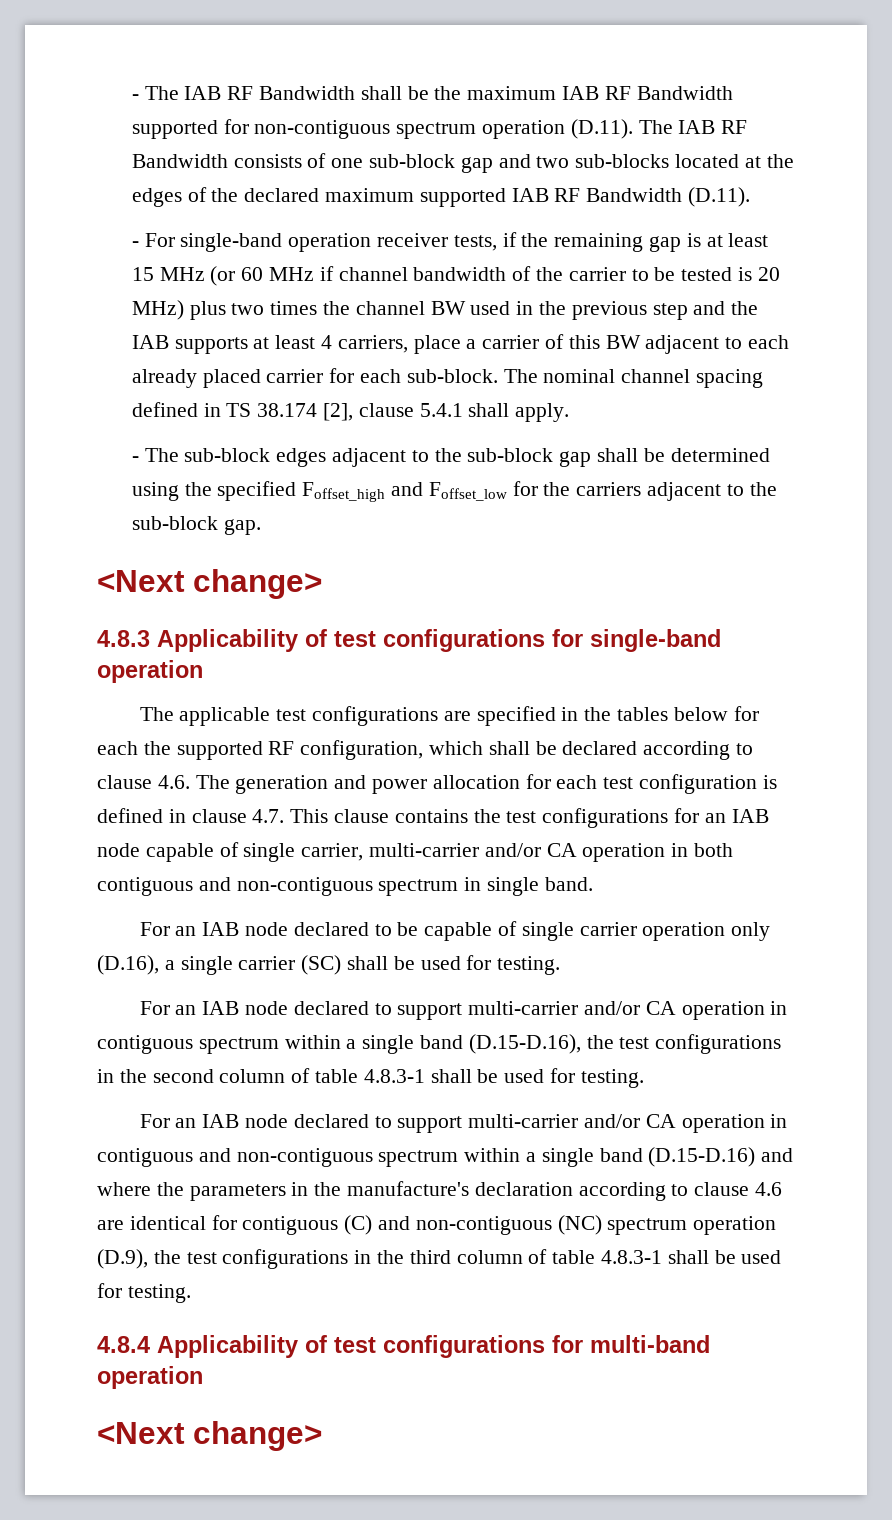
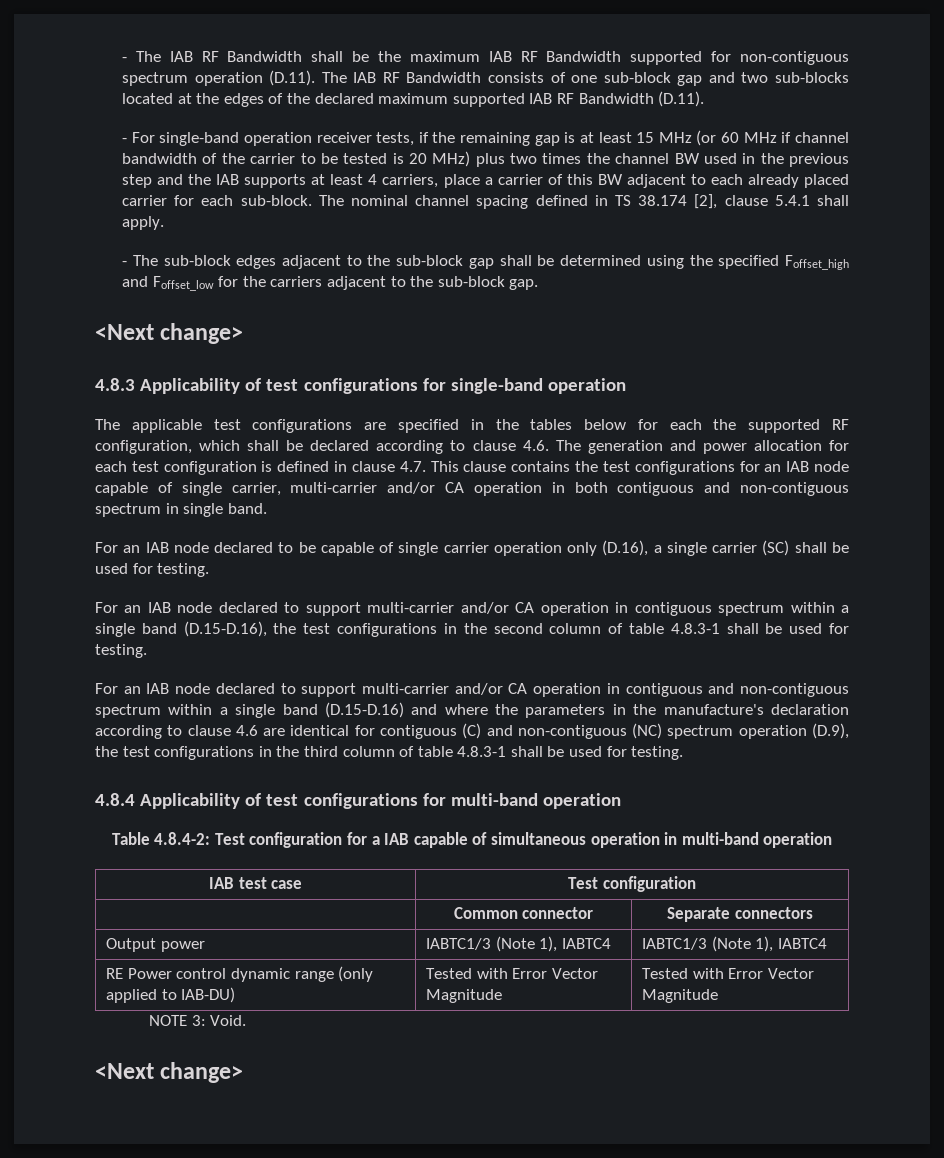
(203, 1377) none -> [111,832,833,848] [208,877,303,889] [568,876,696,892] [453,907,594,919] [667,907,813,922] [106,938,205,952] [426,936,612,952] [642,936,828,952] [106,966,374,982] [106,987,236,1003] [426,968,599,979] [426,989,503,1003] [642,968,815,979] [642,989,719,1003] [149,1015,247,1026] // Table 4.8.4-2: Test configuration for a IAB capable of simultaneous operation in multi-band operation // IAB test case | Test configuration // | Common connector | Separate connectors // Output power | IABTC1/3 (Note 1), IABTC4 | IABTC1/3 (Note 1), IABTC4 // RE Power control dynamic range (only applied to IAB-DU) | Tested with Error Vector Magnitude | Tested with Error Vector Magnitude // NOTE 3: Void.

